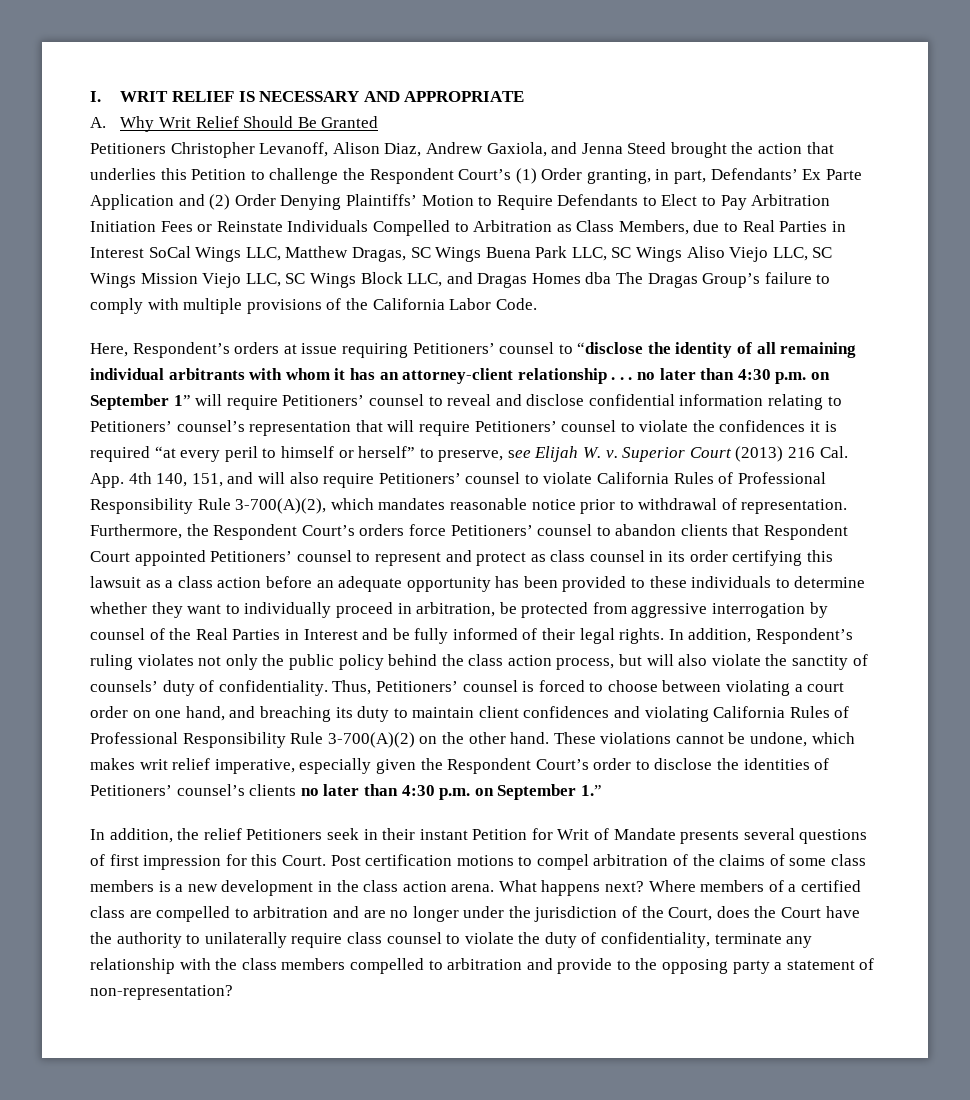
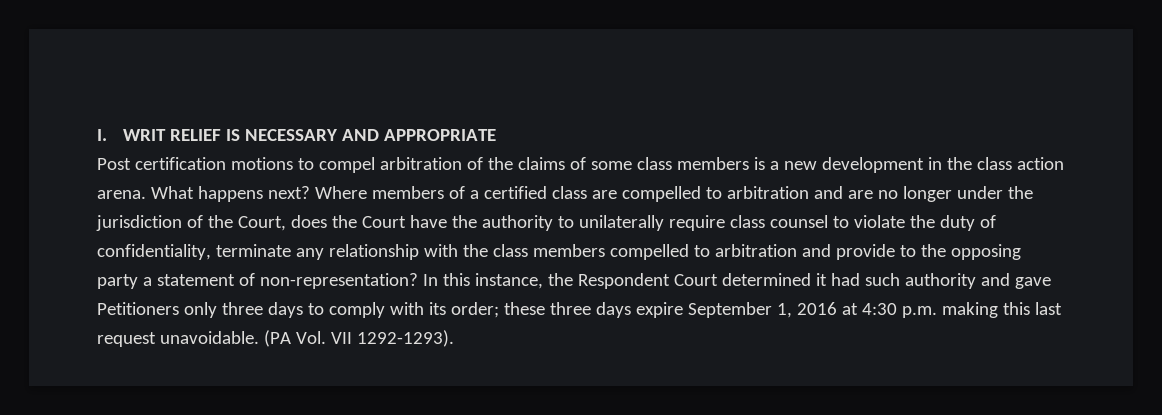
[90,116,379,132] [90,142,834,158] [90,168,862,184] [90,194,831,210] [90,220,846,236] [90,246,833,262] [90,272,831,288] [90,298,537,314] [90,342,857,358] [90,368,831,384] [90,394,842,410] [90,420,837,436] [90,446,848,462] [90,472,826,488] [90,498,848,514] [90,524,849,540] [90,550,833,566] [90,576,866,592] [90,602,828,618] [90,628,854,644] [90,654,868,670] [90,680,845,696] [90,706,850,722] [90,732,855,748] [90,758,830,774] [90,784,602,800] [90,828,868,844] [90,854,326,870] A. Why Writ Relief Should Be Granted // Petitioners Christopher Levanoff, Alison Diaz, Andrew Gaxiola, and Jenna Steed brought the action that underlies this Petition to challenge the Respondent Court’s (1) Order granting, in part, Defendants’ Ex Parte Application and (2) Order Denying Plaintiffs’ Motion to Require Defendants to Elect to Pay Arbitration Initiation Fees or Reinstate Individuals Compelled to Arbitration as Class Members, due to Real Parties in Interest SoCal Wings LLC, Matthew Dragas, SC Wings Buena Park LLC, SC Wings Aliso Viejo LLC, SC Wings Mission Viejo LLC, SC Wings Block LLC, and Dragas Homes dba The Dragas Group’s failure to comply with multiple provisions of the California Labor Code. // Here, Respondent’s orders at issue requiring Petitioners’ counsel to “disclose the identity of all remaining individual arbitrants with whom it has an attorney-client relationship . . . no later than 4:30 p.m. on September 1” will require Petitioners’ counsel to reveal and disclose confidential information relating to Petitioners’ counsel’s representation that will require Petitioners’ counsel to violate the confidences it is required “at every peril to himself or herself” to preserve, see Elijah W. v. Superior Court (2013) 216 Cal. App. 4th 140, 151, and will also require Petitioners’ counsel to violate California Rules of Professional Responsibility Rule 3-700(A)(2), which mandates reasonable notice prior to withdrawal of representation. Furthermore, the Respondent Court’s orders force Petitioners’ counsel to abandon clients that Respondent Court appointed Petitioners’ counsel to represent and protect as class counsel in its order certifying this lawsuit as a class action before an adequate opportunity has been provided to these individuals to determine whether they want to individually proceed in arbitration, be protected from aggressive interrogation by counsel of the Real Parties in Interest and be fully informed of their legal rights. In addition, Respondent’s ruling violates not only the public policy behind the class action process, but will also violate the sanctity of counsels’ duty of confidentiality. Thus, Petitioners’ counsel is forced to choose between violating a court order on one hand, and breaching its duty to maintain client confidences and violating California Rules of Professional Responsibility Rule 3-700(A)(2) on the other hand. These violations cannot be undone, which makes writ relief imperative, especially given the Respondent Court’s order to disclose the identities of Petitioners’ counsel’s clients no later than 4:30 p.m. on September 1.” // In addition, the relief Petitioners seek in their instant Petition for Writ of Mandate presents several questions of first impression for this Court. -> (496, 135) none
(233, 992) none -> [422,273,1051,289] [97,302,1062,318] [97,330,454,347] In this instance, the Respondent Court determined it had such authority and gave Petitioners only three days to comply with its order; these three days expire September 1, 2016 at 4:30 p.m. making this last request unavoidable. (PA Vol. VII 1292-1293).

